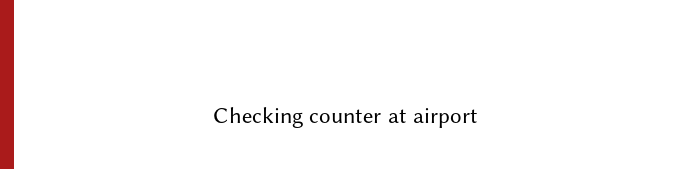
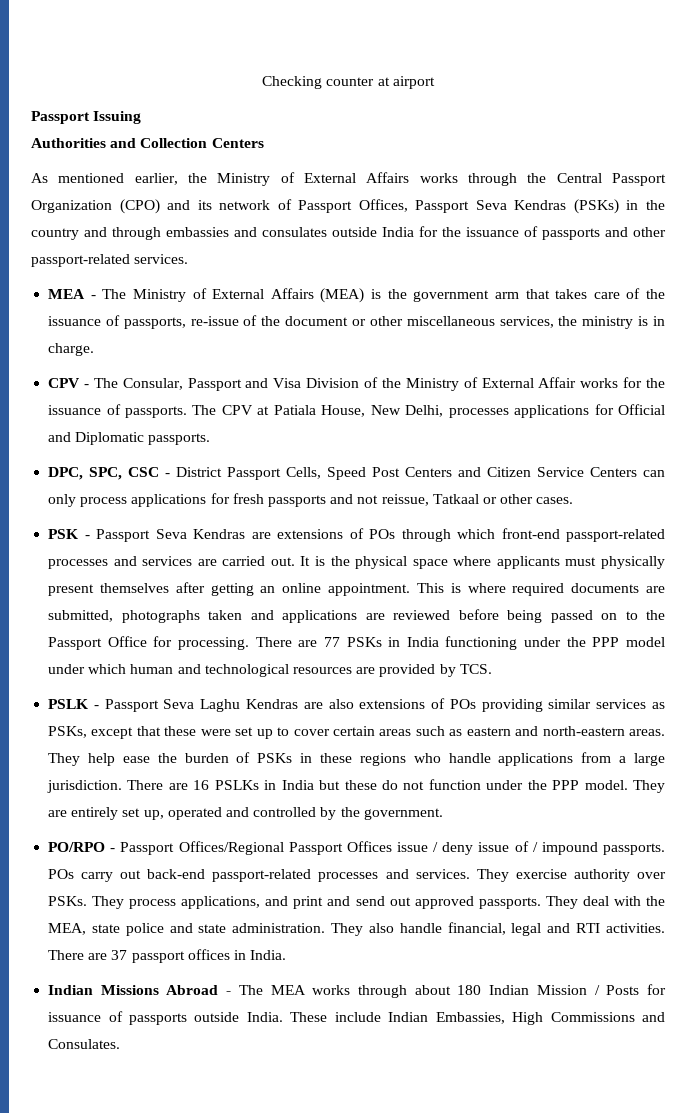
(478, 118) none -> [31,111,142,124] [31,138,264,148] [31,172,666,186] [31,199,666,214] [31,226,666,240] [31,254,189,267] [48,288,666,303] [48,315,665,329] [48,343,95,356] [48,377,665,391] [48,404,666,418] [48,432,211,445] [48,467,665,480] [48,493,574,507] [48,528,665,542] [48,556,665,569] [48,582,665,596] [48,609,665,623] [48,636,666,650] [48,664,492,677] [48,698,665,712] [48,726,665,739] [48,752,666,766] [47,779,665,793] [48,807,443,820] [48,841,665,855] [48,869,666,882] [48,896,665,909] [48,922,666,936] [48,949,287,963] [48,984,666,998] [48,1011,665,1025] [48,1039,121,1049] // Passport Issuing // Authorities and Collection Centers // As mentioned earlier, the Ministry of External Affairs works through the Central Passport Organization (CPO) and its network of Passport Offices, Passport Seva Kendras (PSKs) in the country and through embassies and consulates outside India for the issuance of passports and other passport-related services. // MEA - The Ministry of External Affairs (MEA) is the government arm that takes care of the issuance of passports, re-issue of the document or other miscellaneous services, the ministry is in charge. // CPV - The Consular, Passport and Visa Division of the Ministry of External Affair works for the issuance of passports. The CPV at Patiala House, New Delhi, processes applications for Official and Diplomatic passports. // DPC, SPC, CSC - District Passport Cells, Speed Post Centers and Citizen Service Centers can only process applications for fresh passports and not reissue, Tatkaal or other cases. // PSK - Passport Seva Kendras are extensions of POs through which front-end passport-related processes and services are carried out. It is the physical space where applicants must physically present themselves after getting an online appointment. This is where required documents are submitted, photographs taken and applications are reviewed before being passed on to the Passport Office for processing. There are 77 PSKs in India functioning under the PPP model under which human and technological resources are provided by TCS. // PSLK - Passport Seva Laghu Kendras are also extensions of POs providing similar services as PSKs, except that these were set up to cover certain areas such as eastern and north-eastern areas. They help ease the burden of PSKs in these regions who handle applications from a large jurisdiction. There are 16 PSLKs in India but these do not function under the PPP model. They are entirely set up, operated and controlled by the government. // PO/RPO - Passport Offices/Regional Passport Offices issue / deny issue of / impound passports. POs carry out back-end passport-related processes and services. They exercise authority over PSKs. They process applications, and print and send out approved passports. They deal with the MEA, state police and state administration. They also handle financial, legal and RTI activities. There are 37 passport offices in India. // Indian Missions Abroad - The MEA works through about 180 Indian Mission / Posts for issuance of passports outside India. These include Indian Embassies, High Commissions and Consulates.

